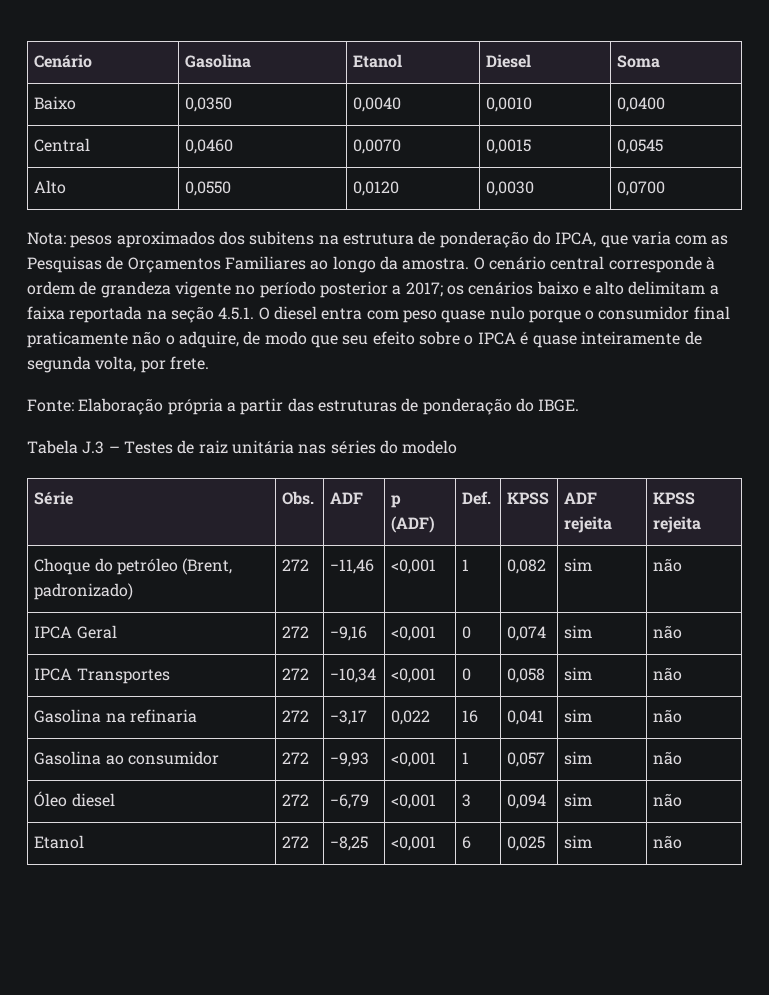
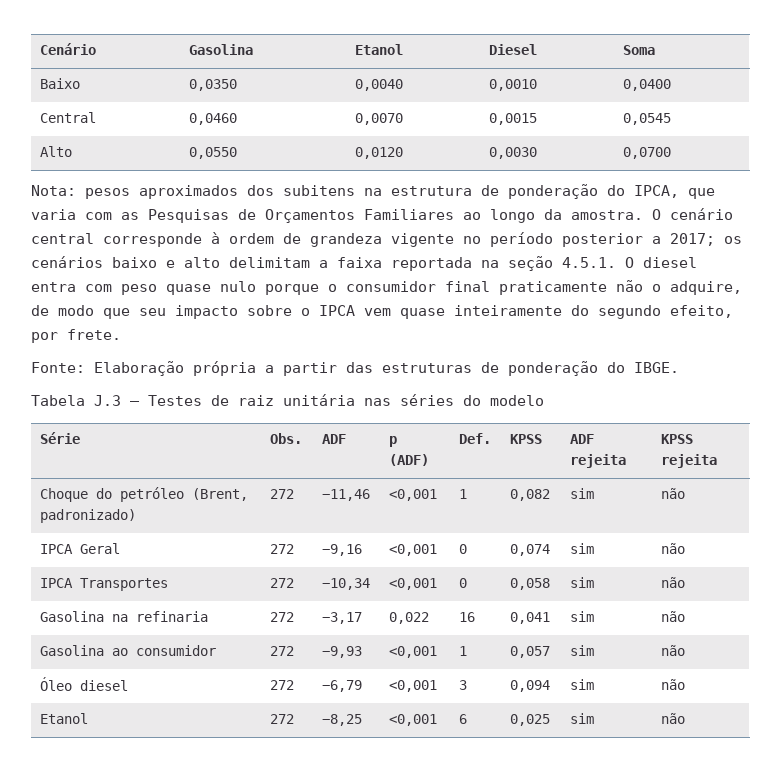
[372,331,415,345] efeito -> [175,305,238,319] impacto
[519,332,529,345] é -> [364,308,391,316] vem
[684,331,702,345] [27,356,137,373] de segunda volta, -> [571,305,733,319] do segundo efeito,

